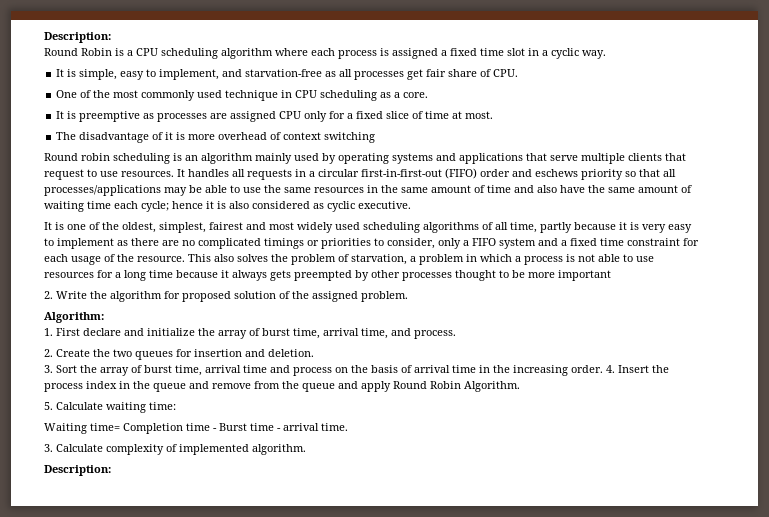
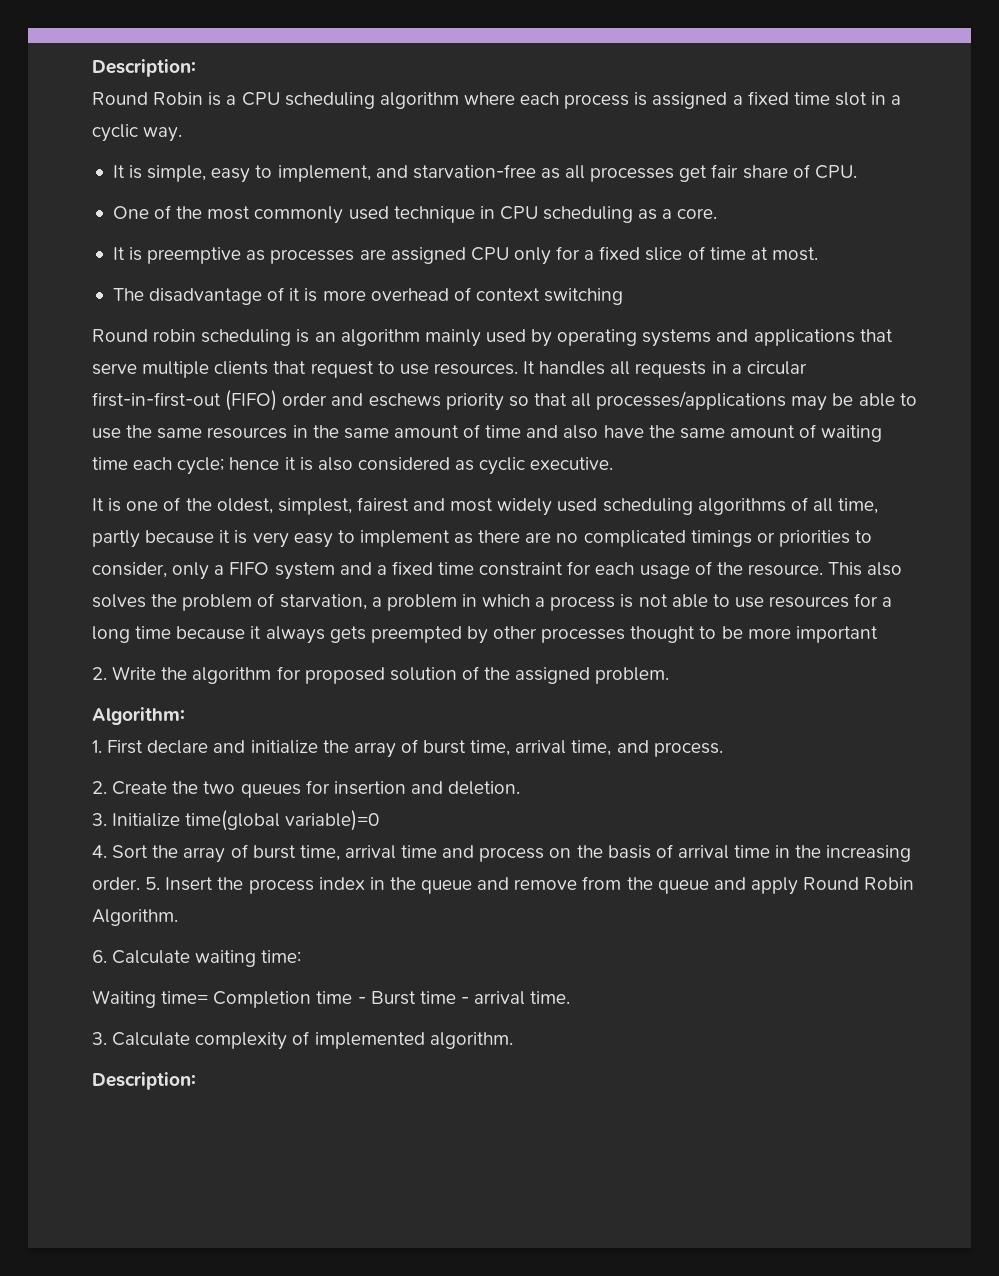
(53, 369) none -> [112,810,380,831] [92,845,107,858] Initialize time(global variable)=0 // 4.
[606,365,615,373] 4. -> [145,877,161,890] 5.
[44,402,53,410] 5. -> [92,950,107,963] 6.

